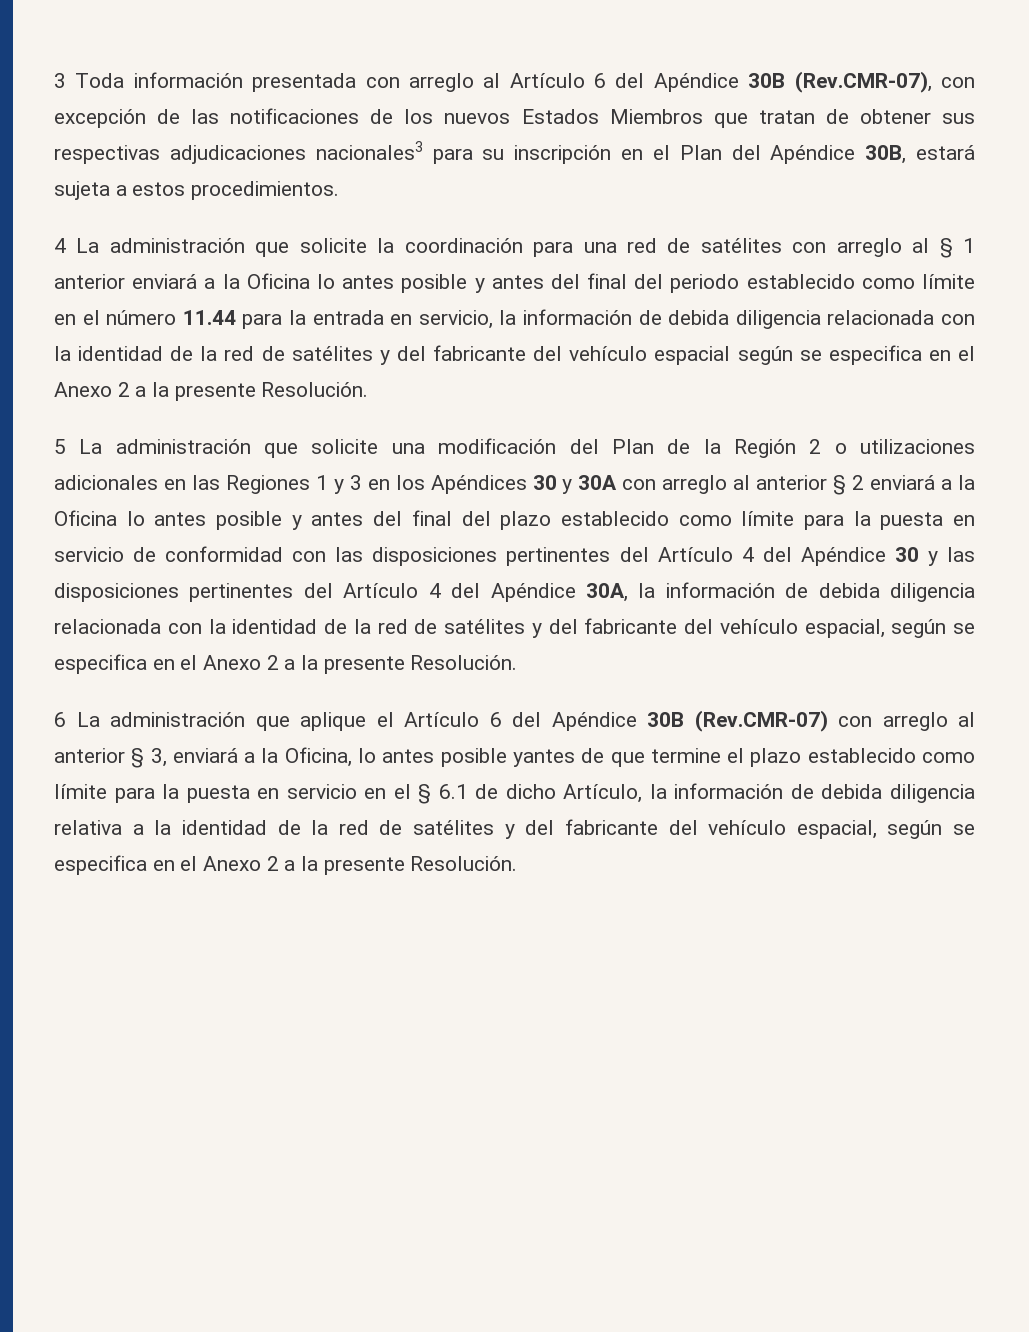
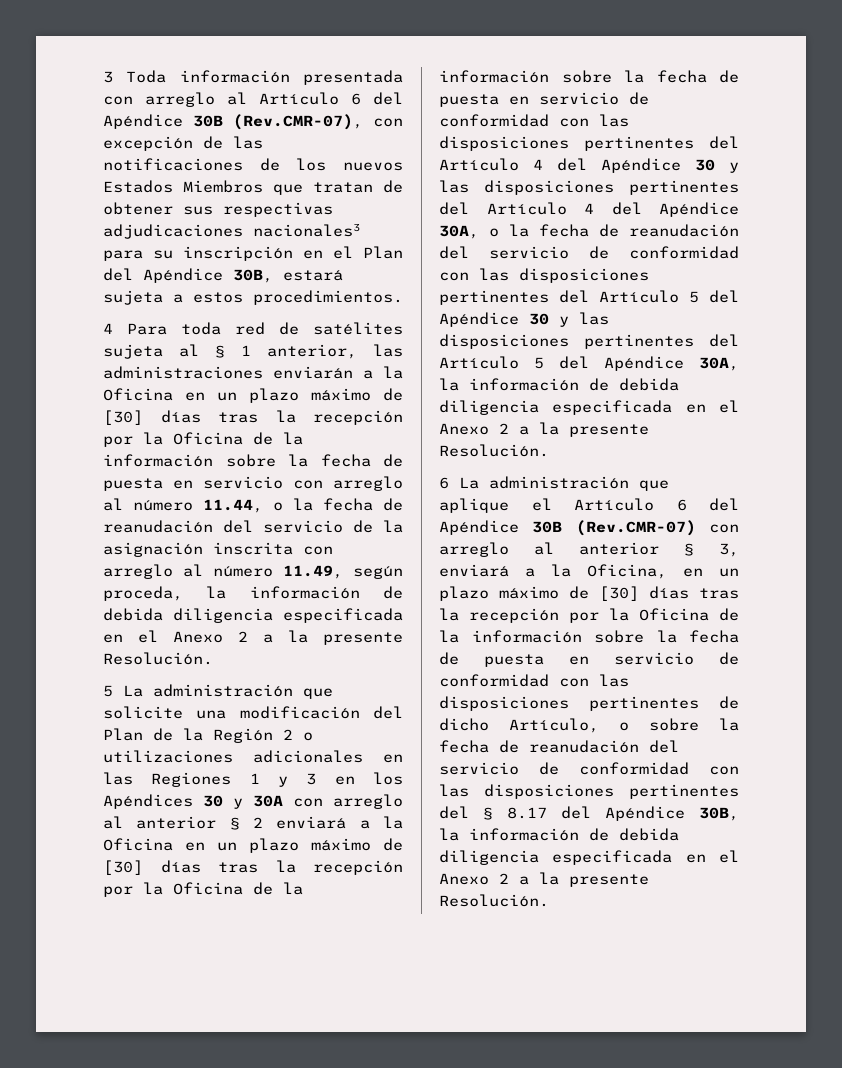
[76,238,975,258] [54,273,975,293] [54,309,976,329] [54,345,922,365] La administración que solicite la coordinación para una red de satélites con arreglo al § 1 anterior enviará a la Oficina lo antes posible y antes del final del periodo establecido como límite en el número 11.44 para la entrada en servicio, la información de debida diligencia relacionada con la identidad de la red de satélites y del fabricante del vehículo espacial según se especifica -> [127,322,403,335] [103,344,403,359] [103,366,403,379] [103,388,403,403] [103,410,403,425] [103,432,303,447] [103,454,403,467] [103,476,403,491] [103,498,403,513] [103,520,403,533] [103,542,333,557] [103,564,403,579] [103,586,403,601] [103,608,403,623] Para toda red de satélites sujeta al § 1 anterior, las administraciones enviarán a la Oficina en un plazo máximo de [30] días tras la recepción por la Oficina de la información sobre la fecha de puesta en servicio con arreglo al número 11.44, o la fecha de reanudación del servicio de la asignación inscrita con arreglo al número 11.49, según proceda, la información de debida diligencia especificada
[126,510,871,530] lo antes posible y antes del final del plazo establecido como límite para la -> [185,838,403,853] [103,860,403,875] [103,882,303,897] [439,70,739,83] en un plazo máximo de [30] días tras la recepción por la Oficina de la información sobre la fecha de
[638,582,975,602] [54,618,975,638] [54,654,147,674] la información de debida diligencia relacionada con la identidad de la red de satélites y del fabricante del vehículo espacial, según se especifica -> [489,224,739,237] [439,246,739,259] [439,268,649,283] [439,290,739,305] [439,312,609,327] [439,334,739,349] [439,356,739,371] [439,378,679,391] [439,400,673,415] o la fecha de reanudación del servicio de conformidad con las disposiciones pertinentes del Artículo 5 del Apéndice 30 y las disposiciones pertinentes del Artículo 5 del Apéndice 30A, la información de debida diligencia especificada
[358,748,975,767] [54,783,975,804] [54,819,975,839] [54,855,147,875] lo antes posible yantes de que termine el plazo establecido como límite para la puesta en servicio en el § 6.1 de dicho Artículo, la información de debida diligencia relativa a la identidad de la red de satélites y del fabricante del vehículo espacial, según se especifica -> [683,568,739,577] [439,586,739,601] [439,608,739,623] [439,630,739,643] [439,652,739,667] [439,674,629,687] [439,696,739,711] [439,718,739,733] [439,740,679,753] [439,762,739,775] [439,784,739,799] [439,806,739,821] [439,828,679,841] [439,850,673,865] en un plazo máximo de [30] días tras la recepción por la Oficina de la información sobre la fecha de puesta en servicio de conformidad con las disposiciones pertinentes de dicho Artículo, o sobre la fecha de reanudación del servicio de conformidad con las disposiciones pertinentes del § 8.17 del Apéndice 30B, la información de debida diligencia especificada

